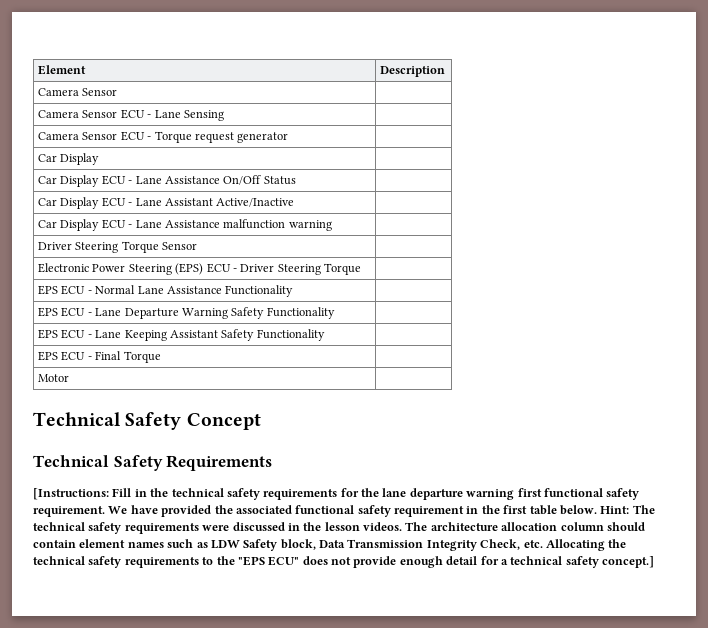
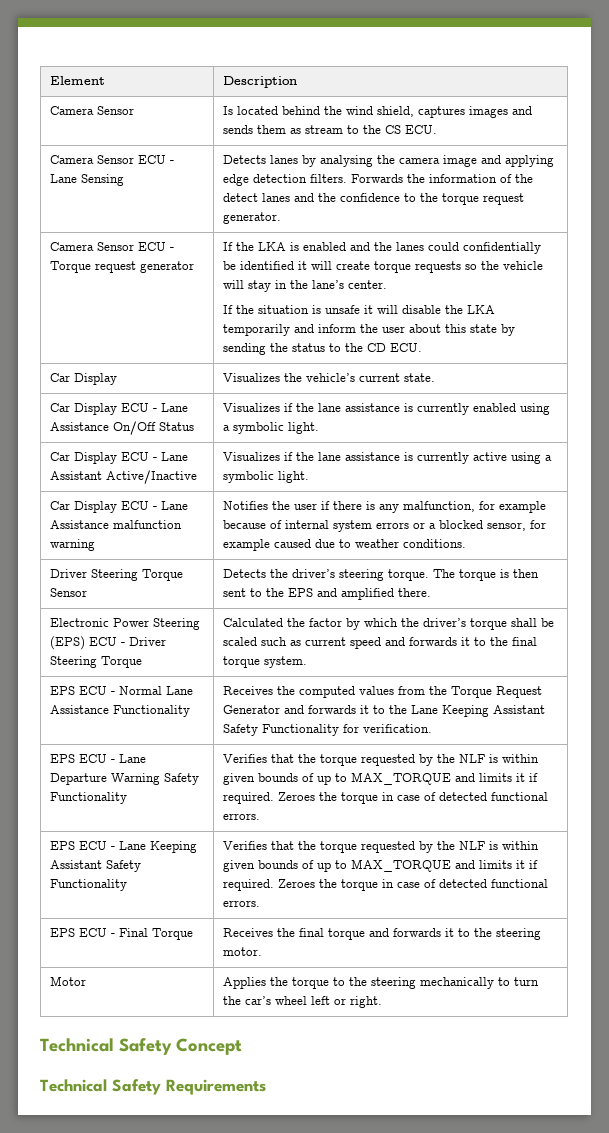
(118, 92) none -> [223,106,533,118] [223,125,438,134] Is located behind the wind shield, captures images and sends them as stream to the CS ECU.
(224, 115) none -> [223,155,555,167] [223,174,534,186] [223,193,525,205] [223,212,282,224] Detects lanes by analysing the camera image and applying edge detection filters. Forwards the information of the detect lanes and the confidence to the torque request generator.
[38,153,100,165] // Car Display | -> [223,242,542,254] [223,261,544,273] [223,280,388,292] [223,305,496,314] [223,324,516,336] [223,343,423,355] [50,373,118,385] [223,373,436,382] If the LKA is enabled and the lanes could confidentially be identified it will create torque requests so the vehicle will stay in the lane’s center. // If the situation is unsafe it will disable the LKA temporarily and inform the user about this state by sending the status to the CD ECU. // Car Display | Visualizes the vehicle’s current state.
(296, 180) none -> [223,403,551,415] [223,422,320,434] Visualizes if the lane assistance is currently enabled using a symbolic light.
(295, 202) none -> [223,452,553,464] [223,471,310,483] Visualizes if the lane assistance is currently active using a symbolic light.
[38,241,198,253] // Driver Steering Torque Sensor | -> [223,501,547,513] [223,520,547,532] [223,539,467,551] [50,569,184,581] [50,588,88,597] [223,569,540,581] [223,588,432,600] Notifies the user if there is any malfunction, for example because of internal system errors or a blocked sensor, for example caused due to weather conditions. // Driver Steering Torque Sensor | Detects the driver’s steering torque. The torque is then sent to the EPS and amplified there.
(362, 269) none -> [223,618,555,630] [223,637,538,649] [223,656,308,668] Calculated the factor by which the driver’s torque shall be scaled such as current speed and forwards it to the final torque system.
(294, 291) none -> [223,686,543,698] [223,705,546,717] [223,724,433,736] Receives the computed values from the Torque Request Generator and forwards it to the Lane Keeping Assistant Safety Functionality for verification.
(335, 313) none -> [223,754,540,766] [223,772,539,785] [223,792,549,804] [223,813,261,820] Verifies that the torque requested by the NLF is within given bounds of up to MAX_TORQUE and limits it if required. Zeroes the torque in case of detected functional errors.
(325, 335) none -> [223,841,540,853] [223,859,539,872] [223,879,549,891] [223,900,261,907] Verifies that the torque requested by the NLF is within given bounds of up to MAX_TORQUE and limits it if required. Zeroes the torque in case of detected functional errors.
[38,374,70,382] // Motor | -> [223,928,542,940] [223,947,263,956] [50,976,87,986] [223,977,540,989] [223,996,383,1008] Receives the final torque and forwards it to the steering motor. // Motor | Applies the torque to the steering mechanically to turn the car’s wheel left or right.
[33,488,640,500] [33,505,655,517] [33,522,645,534] [33,539,627,551] [33,556,654,568] // [Instructions: Fill in the technical safety requirements for the lane departure warning first functional safety requirement. We have provided the associated functional safety requirement in the first table below. Hint: The technical safety requirements were discussed in the lesson videos. The architecture allocation column should contain element names such as LDW Safety block, Data Transmission Integrity Check, etc. Allocating the technical safety requirements to the "EPS ECU" does not provide enough detail for a technical safety concept.] -> (266, 1087) none

